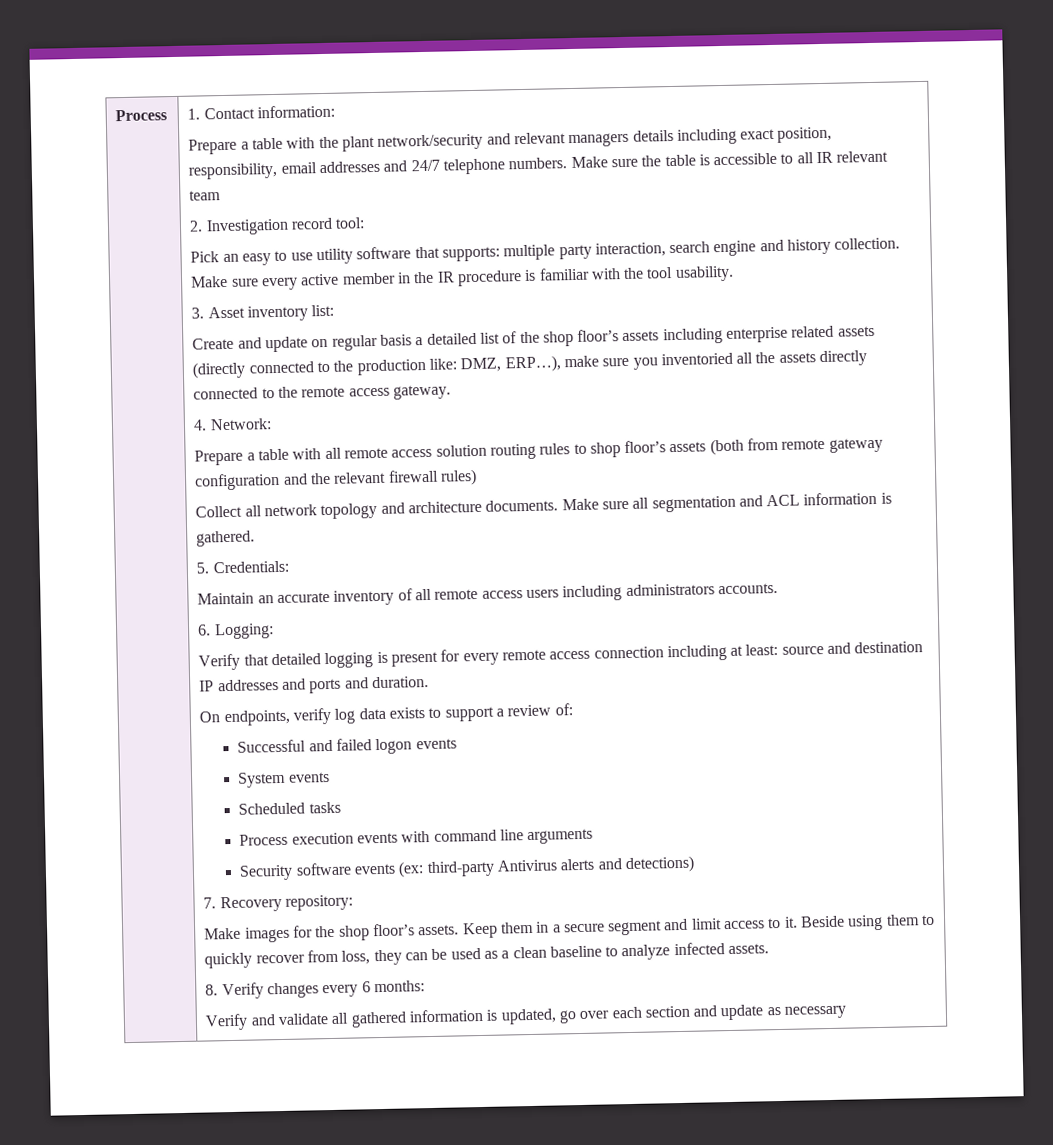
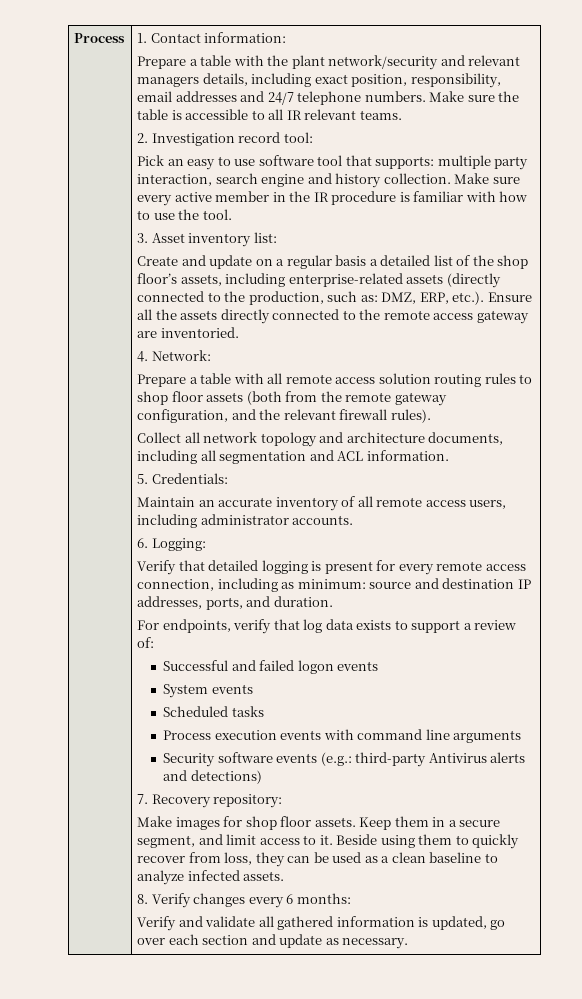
[632,129,674,142] details -> [202,73,248,86] details,
[189,190,222,201] team -> [359,110,402,120] teams.
[315,246,412,265] utility software -> [258,155,343,166] software tool
[623,265,734,282] the tool usability. -> [499,191,528,202] [137,209,232,220] how to use the tool.
(329, 343) none -> [276,259,285,266] a
[622,325,835,345] assets including enterprise related -> [180,273,403,287] assets, including enterprise-related
[356,352,733,376] production like: DMZ, ERP…), make sure you inventoried -> [248,291,532,305] production, such as: DMZ, ERP, etc.). Ensure
[392,384,451,400] gateway. -> [476,310,529,324] [137,327,239,338] gateway are inventoried.
[624,440,667,454] floor’s -> [171,391,203,402] floor
(780, 444) none -> [320,391,342,402] the
[194,472,281,491] configuration -> [137,409,229,423] configuration,
[439,468,477,486] rules) -> [390,409,431,423] rules).
[485,498,629,512] documents. Make sure -> [428,432,504,445] [137,450,198,464] documents, including
[803,491,892,506] [196,530,256,547] information is gathered. -> [366,450,449,461] information.
[525,583,715,602] users including administrators -> [469,500,507,509] [137,514,289,528] users, including administrator
[593,643,779,662] connection including at least: -> [137,578,366,592] connection, including as minimum:
[217,678,342,694] addresses and ports -> [137,596,243,610] addresses, ports,
[199,711,221,723] On -> [137,620,160,630] For
(332, 716) none -> [273,619,300,630] that
[398,861,425,878] (ex: -> [320,752,352,766] (e.g.:
[315,923,415,941] the shop floor’s -> [245,816,312,830] shop floor
[608,920,663,936] segment -> [137,835,196,848] segment,
[784,1005,847,1019] necessary -> [342,938,409,949] necessary.

